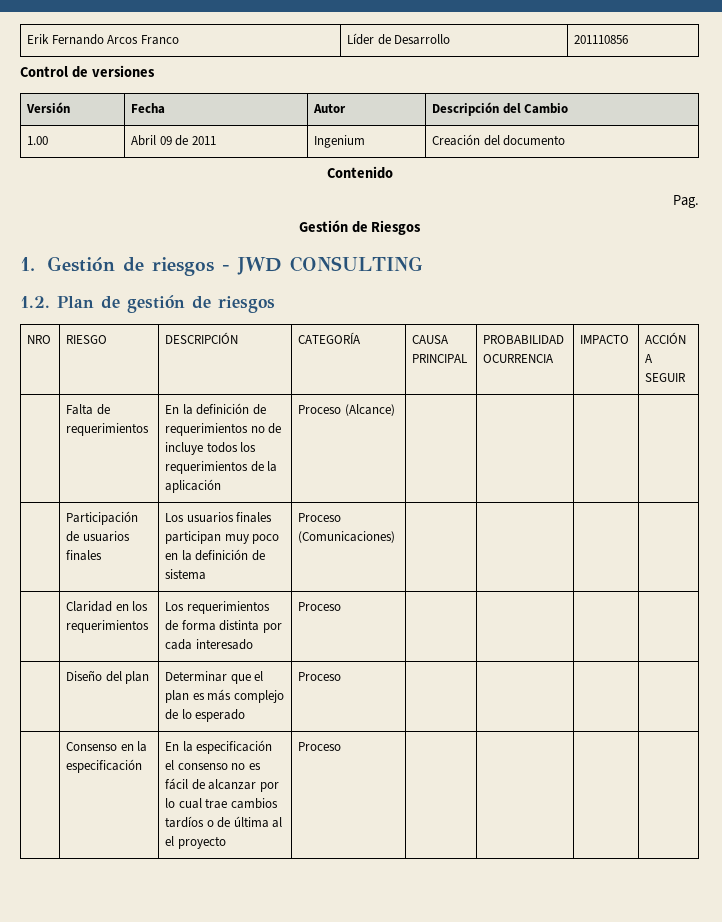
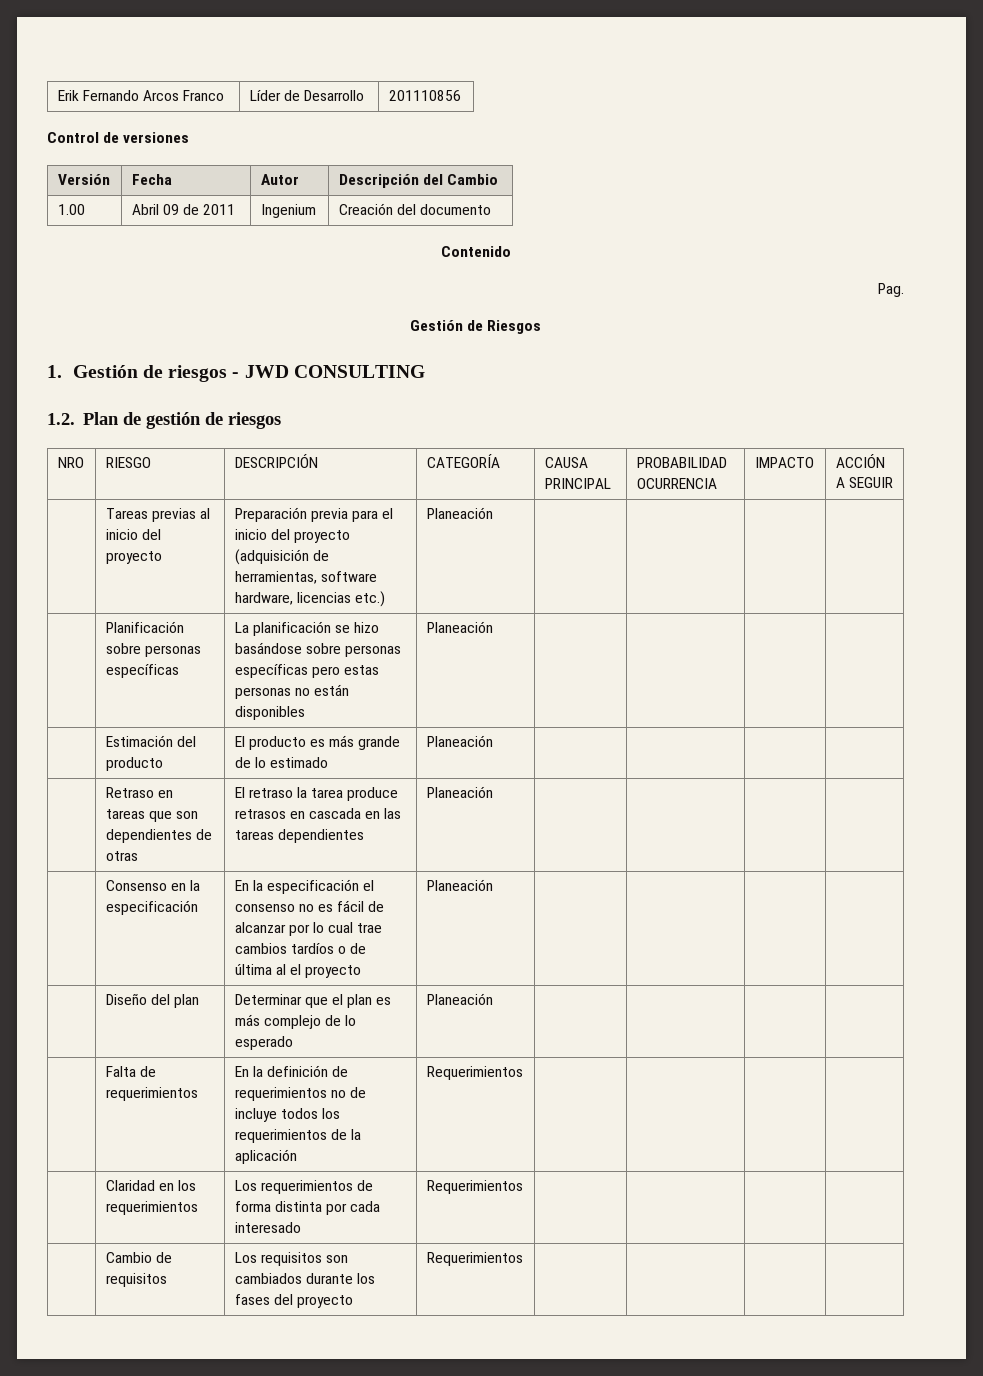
[66,404,110,415] [66,423,150,436] [165,403,266,415] [165,423,282,436] [165,442,257,455] [165,461,278,474] [165,479,222,493] [298,404,395,416] [66,511,139,525] [66,531,130,542] [66,550,103,561] [165,512,273,523] [165,531,280,544] [165,549,265,561] [165,569,207,580] [298,513,342,522] [298,531,396,543] [66,601,149,612] [66,620,150,633] [165,601,270,614] [165,620,282,633] [165,639,253,650] [298,602,342,611] [66,670,150,684] [165,671,264,684] [165,689,284,703] [165,709,246,722] [298,672,342,681] Falta de requerimientos | En la definición de requerimientos no de incluye todos los requerimientos de la aplicación | Proceso (Alcance) | | | | // | Participación de usuarios finales | Los usuarios finales participan muy poco en la definición de sistema | Proceso (Comunicaciones) | | | | // | Claridad en los requerimientos | Los requerimientos de forma distinta por cada interesado | Proceso | | | | // | Diseño del plan | Determinar que el plan es más complejo de lo esperado | Proceso -> [105,508,211,522] [105,529,161,540] [105,551,162,564] [234,507,394,522] [234,529,351,543] [234,549,329,565] [234,571,377,584] [234,591,386,607] [426,507,493,519] [105,621,184,633] [105,643,201,657] [105,664,179,678] [234,621,380,636] [234,642,402,657] [234,664,380,678] [234,684,350,699] [234,706,305,720] [426,621,493,633] [105,735,196,747] [105,757,163,771] [234,735,401,750] [234,757,329,768] [426,735,493,747] [105,787,173,798] [105,809,199,822] [105,829,212,843] [105,851,138,861] [234,787,399,801] [234,808,402,819] [234,829,364,843] [426,786,493,798] Tareas previas al inicio del proyecto | Preparación previa para el inicio del proyecto (adquisición de herramientas, software hardware, licencias etc.) | Planeación | | | | // | Planificación sobre personas específicas | La planificación se hizo basándose sobre personas específicas pero estas personas no están disponibles | Planeación | | | | // | Estimación del producto | El producto es más grande de lo estimado | Planeación | | | | // | Retraso en tareas que son dependientes de otras | El retraso la tarea produce retrasos en cascada en las tareas dependientes | Planeación
[298,742,342,751] Proceso -> [426,879,493,891] [105,993,200,1008] [234,994,392,1008] [234,1014,357,1029] [234,1036,293,1050] [426,993,493,1005] [105,1066,156,1077] [105,1087,198,1101] [234,1065,349,1077] [234,1087,367,1101] [234,1108,341,1122] [234,1129,362,1143] [234,1149,297,1164] [426,1066,523,1080] [105,1180,197,1191] [105,1201,198,1215] [234,1180,374,1194] [234,1201,381,1215] [234,1222,301,1233] [426,1180,523,1194] [105,1252,172,1263] [105,1273,167,1287] [234,1252,349,1266] [234,1273,376,1284] [234,1294,354,1308] [426,1252,523,1266] Planeación | | | | // | Diseño del plan | Determinar que el plan es más complejo de lo esperado | Planeación | | | | // | Falta de requerimientos | En la definición de requerimientos no de incluye todos los requerimientos de la aplicación | Requerimientos | | | | // | Claridad en los requerimientos | Los requerimientos de forma distinta por cada interesado | Requerimientos | | | | // | Cambio de requisitos | Los requisitos son cambiados durante los fases del proyecto | Requerimientos

